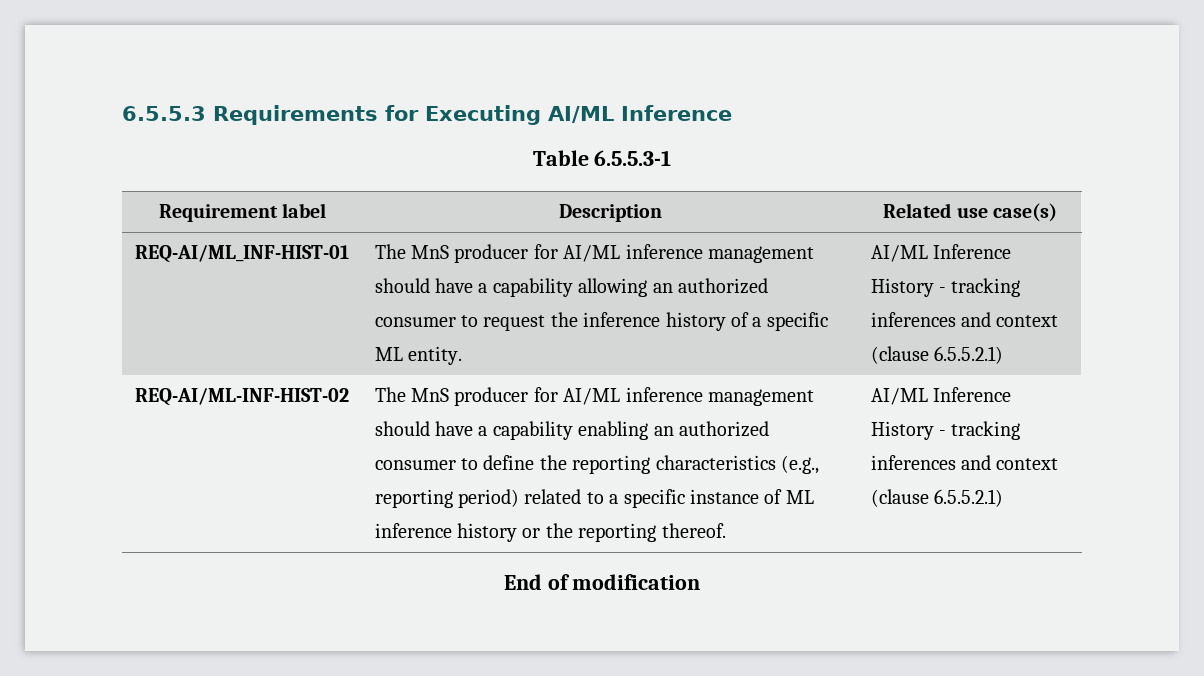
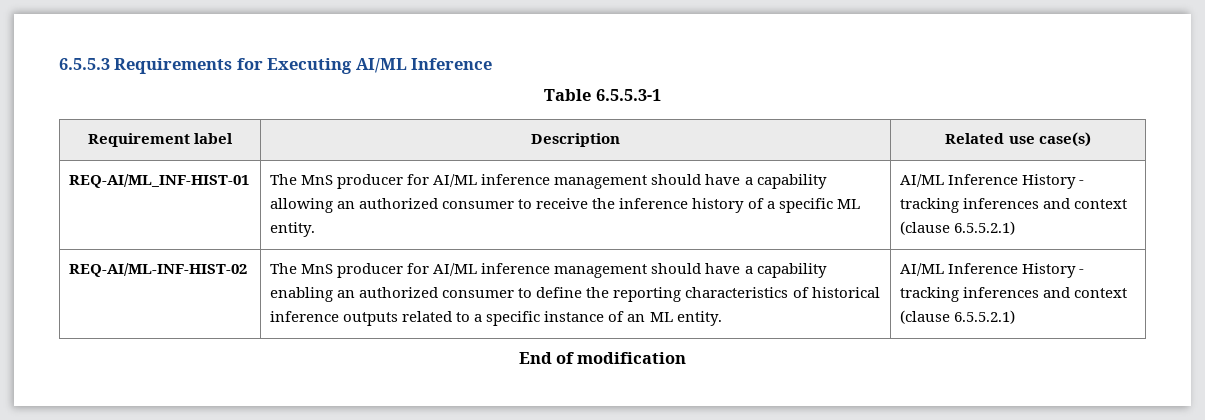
[483,315,546,331] request -> [536,198,589,209] receive
[780,455,819,474] [374,489,519,508] (e.g., reporting period) -> [792,287,880,298] [270,311,399,326] of historical inference outputs
[785,490,814,504] [374,523,726,542] ML inference history or the reporting thereof. -> [627,311,722,326] an ML entity.

